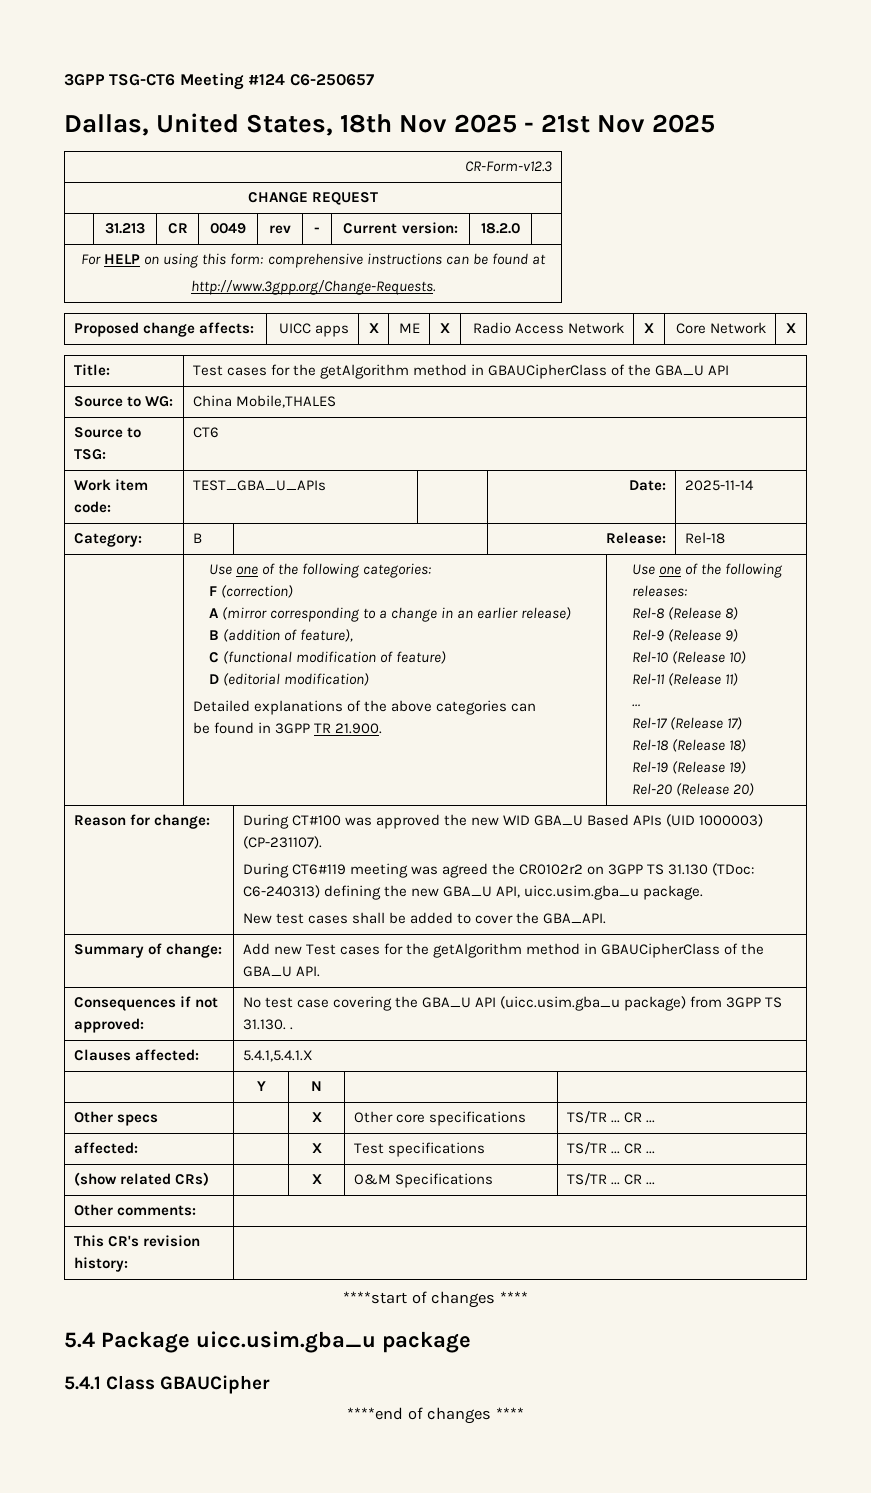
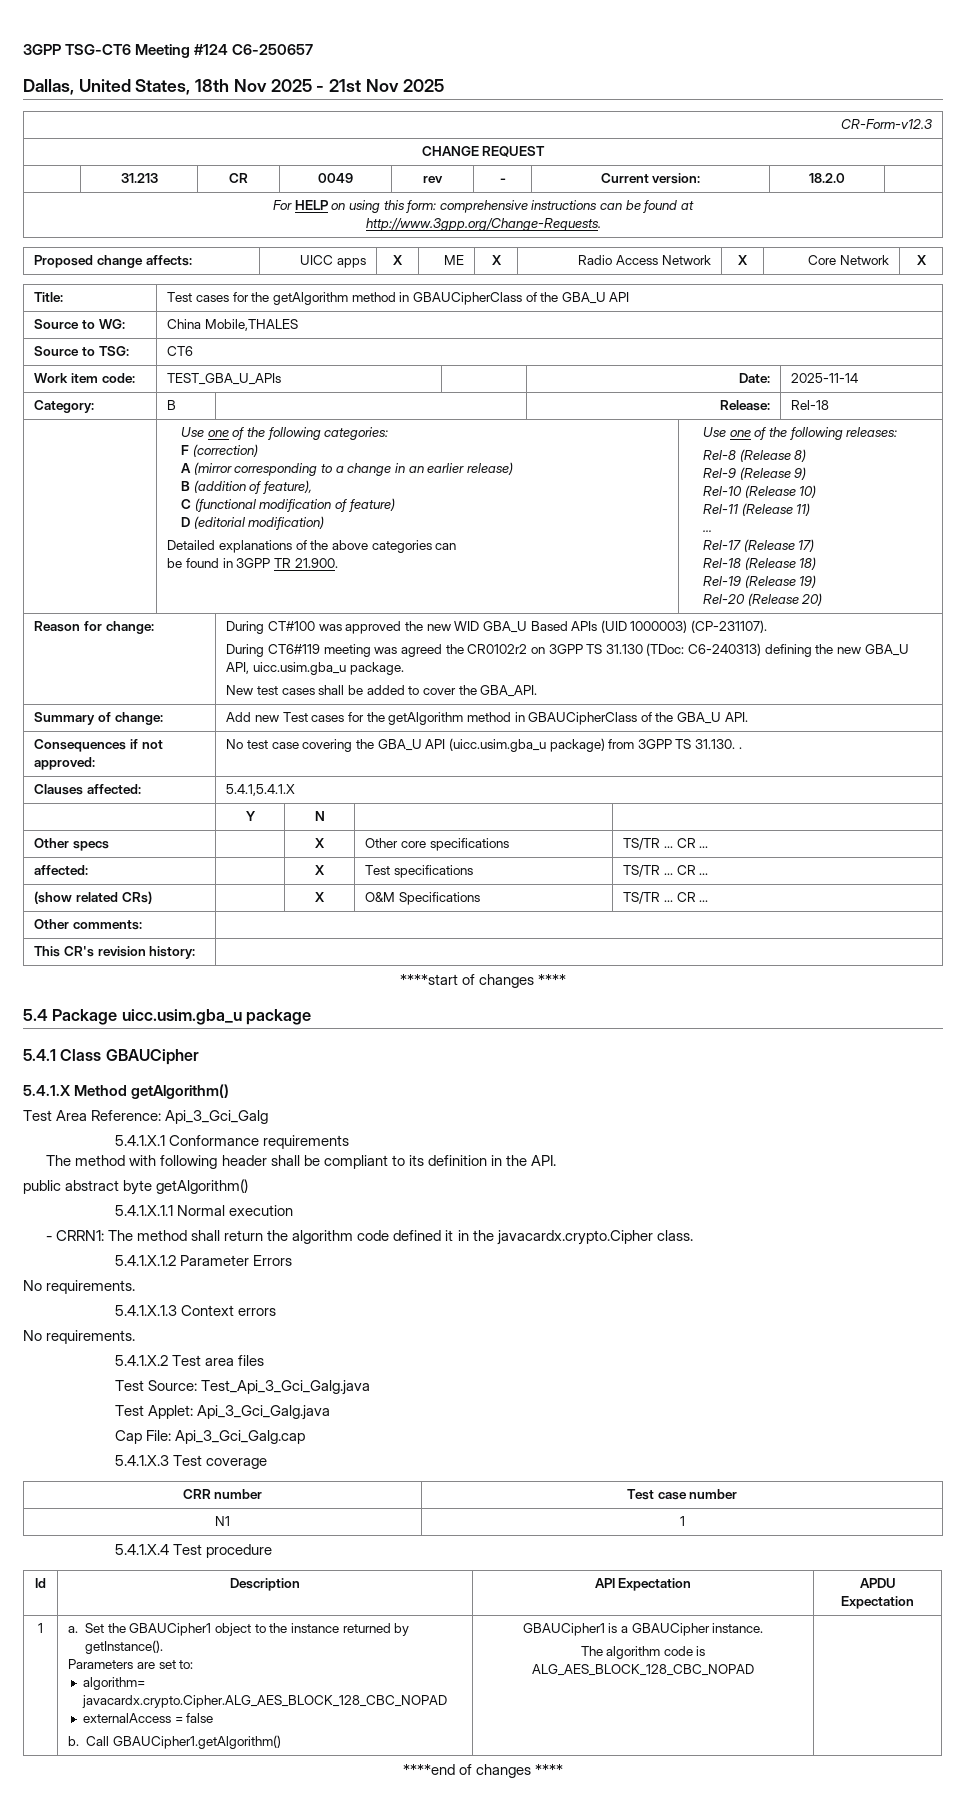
(271, 1384) none -> [23,1084,230,1099] [23,1110,269,1124] [114,1135,350,1149] [46,1155,556,1169] [23,1179,249,1195] [114,1205,294,1216] [45,1230,693,1245] [114,1255,293,1266] [23,1280,136,1294] [114,1305,277,1316] [23,1330,136,1344] [114,1355,265,1366] [114,1380,371,1395] [114,1405,331,1420] [114,1430,306,1444] [114,1455,268,1469] [182,1489,263,1499] [626,1489,738,1500] [215,1516,230,1526] [679,1516,685,1526] [114,1544,273,1558] [35,1578,46,1588] [230,1578,300,1591] [594,1578,692,1591] [859,1578,896,1588] [841,1596,914,1609] [38,1623,43,1633] [68,1623,410,1636] [85,1640,164,1654] [68,1659,194,1669] [83,1677,146,1690] [82,1695,448,1708] [83,1713,214,1723] [68,1735,281,1749] [522,1623,764,1636] [580,1646,706,1659] [532,1664,754,1676] // 5.4.1.X Method getAlgorithm() // Test Area Reference: Api_3_Gci_Galg // 5.4.1.X.1 Conformance requirements // The method with following header shall be compliant to its definition in the API. // public abstract byte getAlgorithm() // 5.4.1.X.1.1 Normal execution // - CRRN1: The method shall return the algorithm code defined it in the javacardx.crypto.Cipher class. // 5.4.1.X.1.2 Parameter Errors // No requirements. // 5.4.1.X.1.3 Context errors // No requirements. // 5.4.1.X.2 Test area files // Test Source: Test_Api_3_Gci_Galg.java // Test Applet: Api_3_Gci_Galg.java // Cap File: Api_3_Gci_Galg.cap // 5.4.1.X.3 Test coverage // CRR number | Test case number // N1 | 1 // 5.4.1.X.4 Test procedure // Id | Description | API Expectation | APDU Expectation // 1 | a. Set the GBAUCipher1 object to the instance returned by getInstance(). // Parameters are set to: // algorithm= javacardx.crypto.Cipher.ALG_AES_BLOCK_128_CBC_NOPAD // externalAccess = false // b. Call GBAUCipher1.getAlgorithm() | GBAUCipher1 is a GBAUCipher instance. // The algorithm code is ALG_AES_BLOCK_128_CBC_NOPAD |

